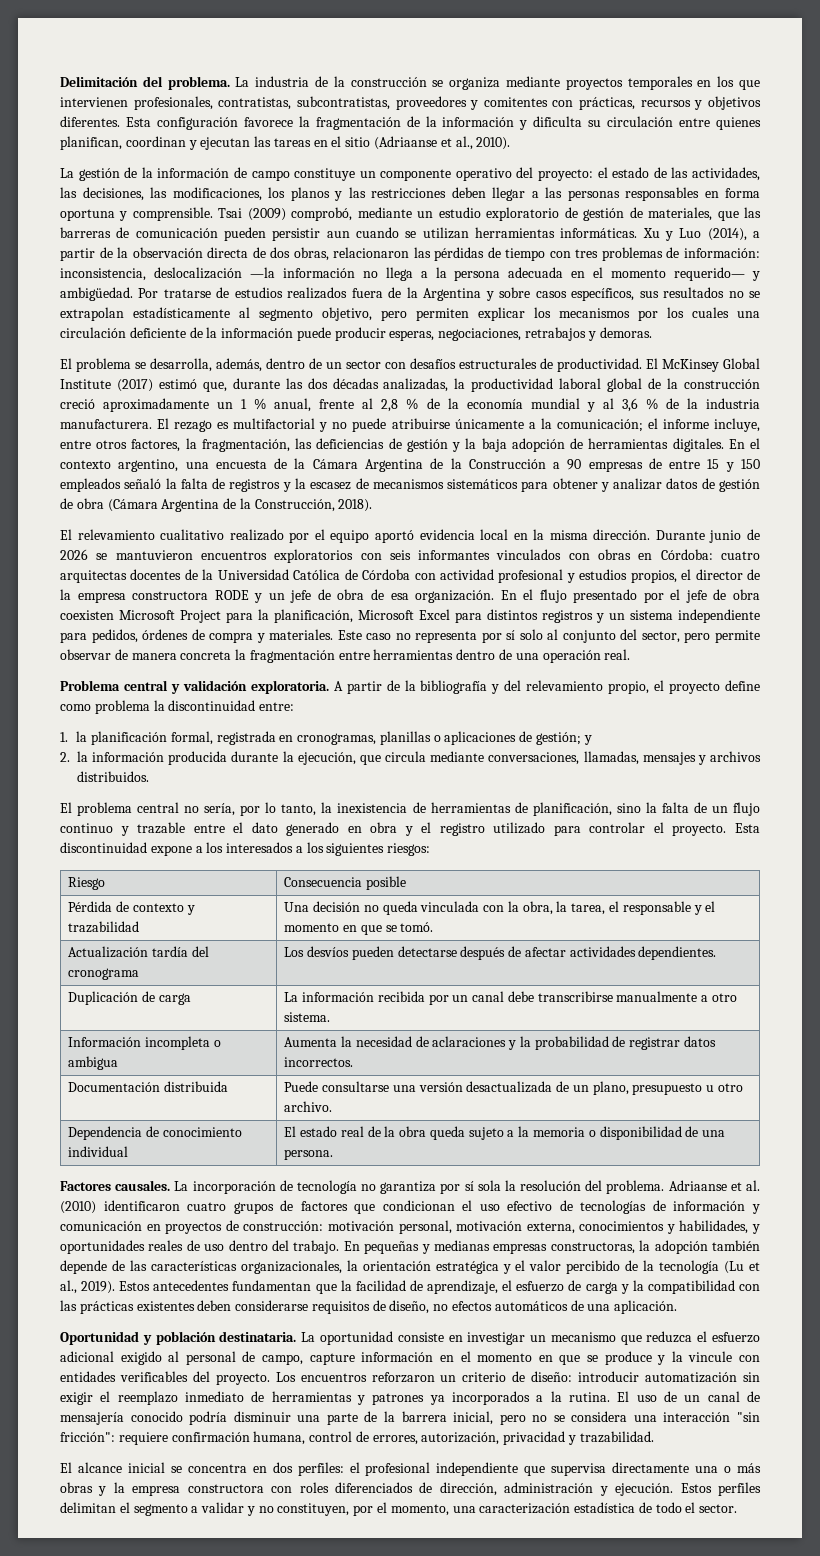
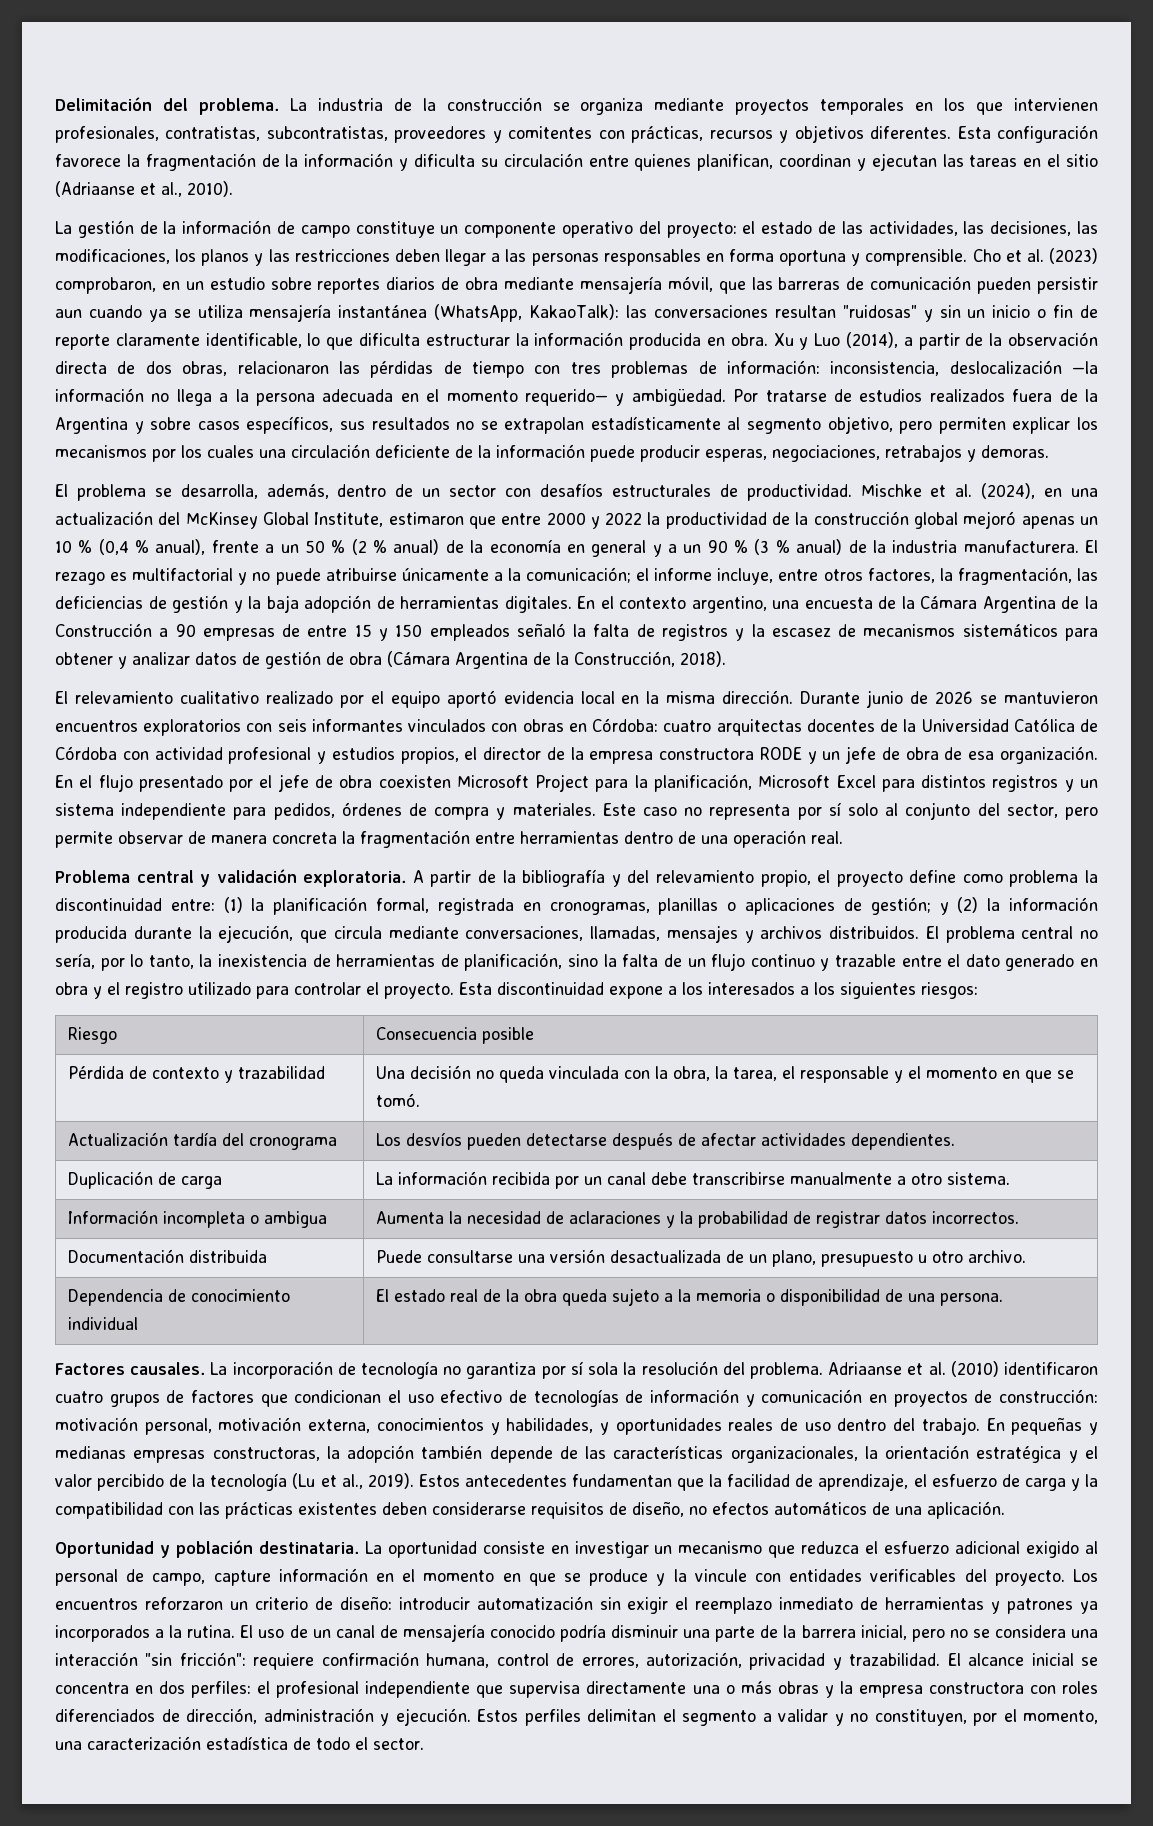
[218,207,713,221] Tsai (2009) comprobó, mediante un estudio exploratorio de gestión de materiales, -> [972,248,1098,264] [55,276,713,294] Cho et al. (2023) comprobaron, en un estudio sobre reportes diarios de obra mediante mensajería móvil,
[405,227,638,239] se utilizan herramientas informáticas. -> [148,304,1099,322] [55,332,768,350] ya se utiliza mensajería instantánea (WhatsApp, KakaoTalk): las conversaciones resultan "ruidosas" y sin un inicio o fin de reporte claramente identificable, lo que dificulta estructurar la información producida en obra.
[646,358,760,372] [60,378,760,392] [60,398,658,412] El McKinsey Global Institute (2017) estimó que, durante las dos décadas analizadas, la productividad laboral global de la construcción creció aproximadamente un 1 % anual, frente al 2,8 % de la economía mundial y al 3,6 % -> [860,483,1099,499] [55,511,1098,529] [55,539,843,557] Mischke et al. (2024), en una actualización del McKinsey Global Institute, estimaron que entre 2000 y 2022 la productividad de la construcción global mejoró apenas un 10 % (0,4 % anual), frente a un 50 % (2 % anual) de la economía en general y a un 90 % (3 % anual)
[60,732,68,742] // 1. -> [223,897,243,913] (1)
[60,752,70,762] // 2. -> [957,897,979,913] (2)
(149, 776) // -> (919, 932) none
(654, 1437) // -> (941, 1659) none

